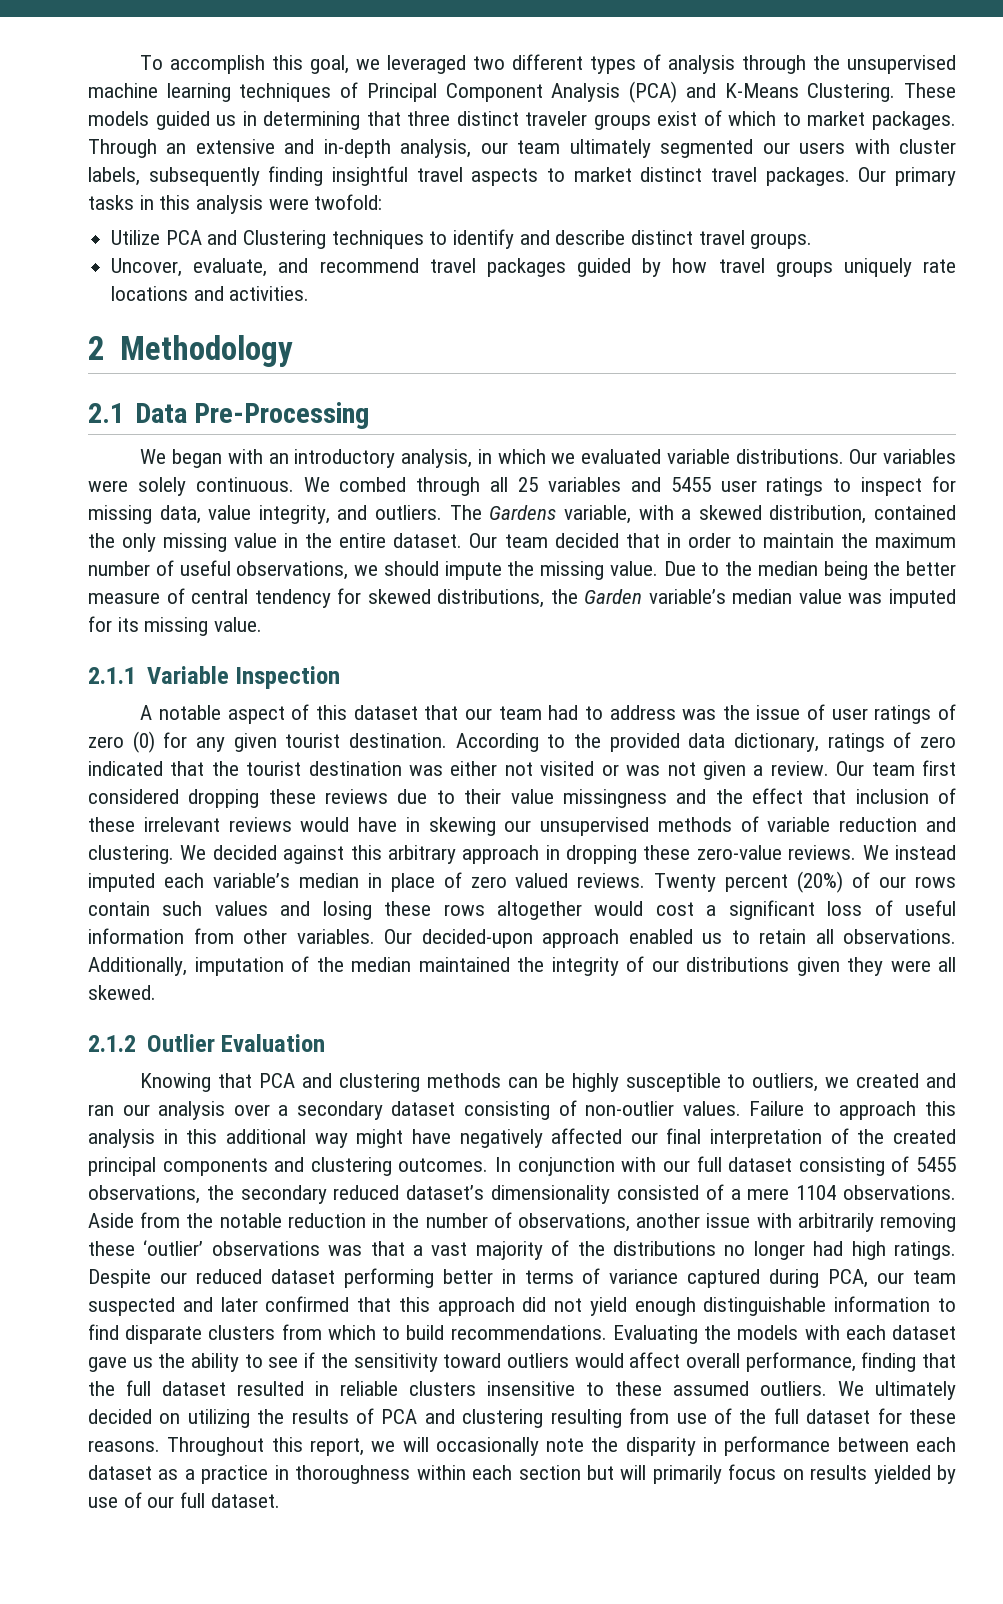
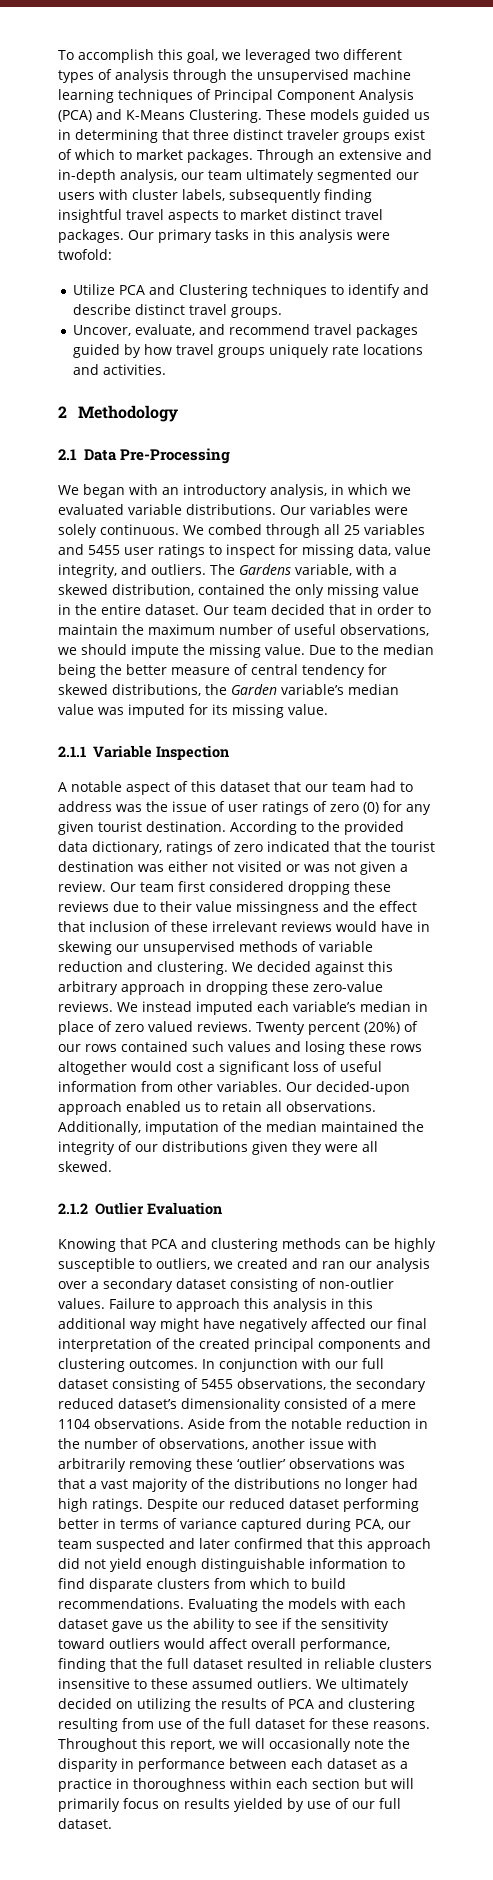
[88,901,150,916] contain -> [121,1041,188,1052] contained

